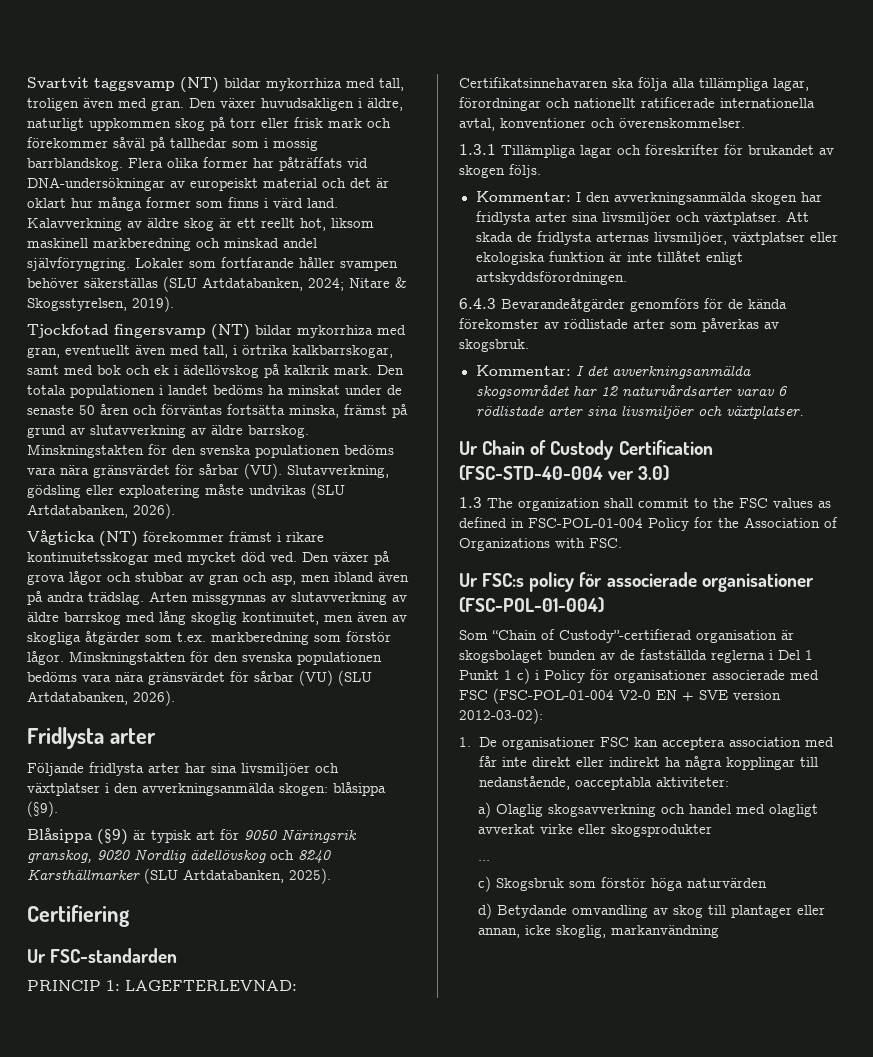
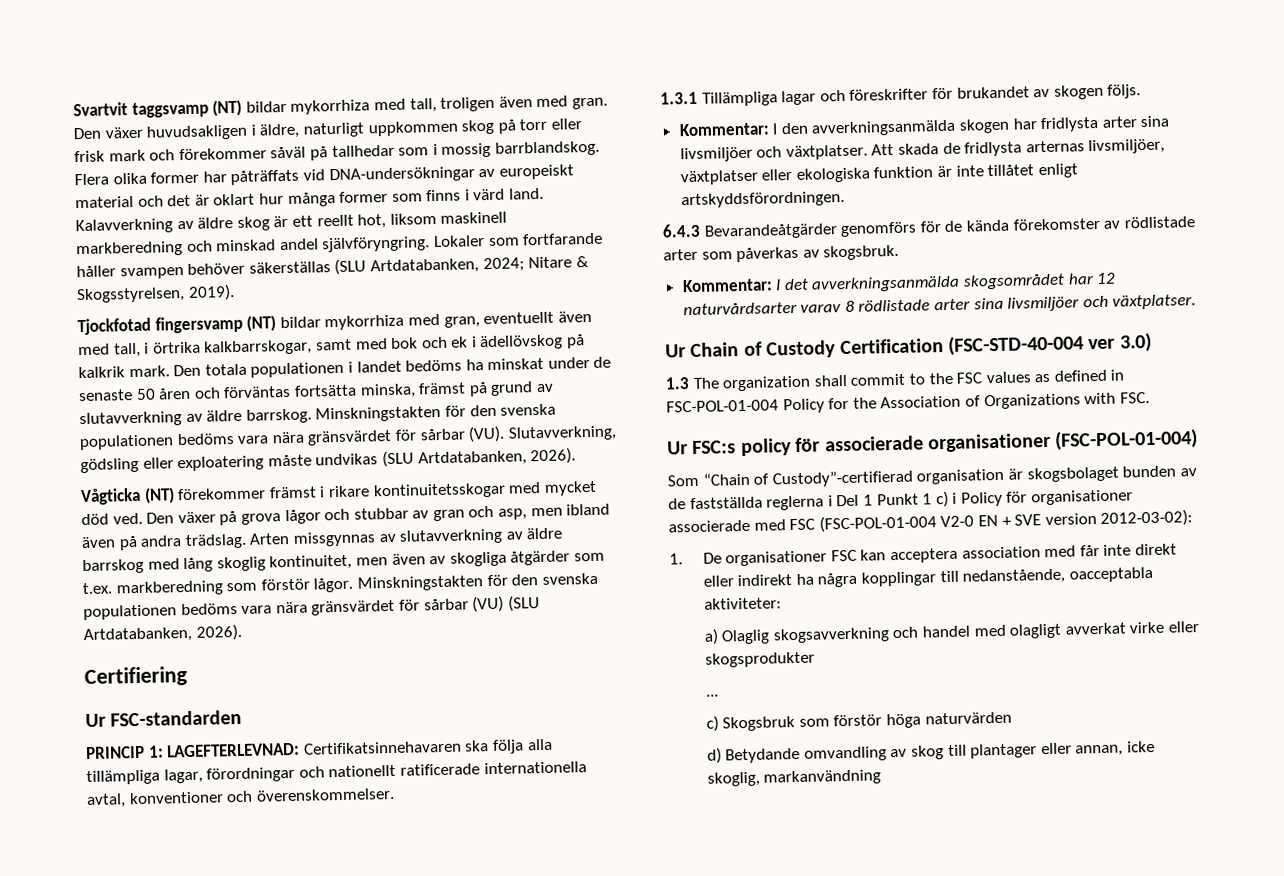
[27,727,156,749] [27,762,339,776] [27,782,386,796] [27,801,58,817] [27,828,357,845] [27,849,331,863] [27,868,331,884] // Fridlysta arter // Följande fridlysta arter har sina livsmiljöer och växtplatser i den avverkningsanmälda skogen: blåsippa (§9). // Blåsippa (§9) är typisk art för 9050 Näringsrik granskog, 9020 Nordlig ädellövskog och 8240 Karsthällmarker (SLU Artdatabanken, 2025). -> (242, 632) none
[777,386,787,396] 6 -> [844,300,855,312] 8

